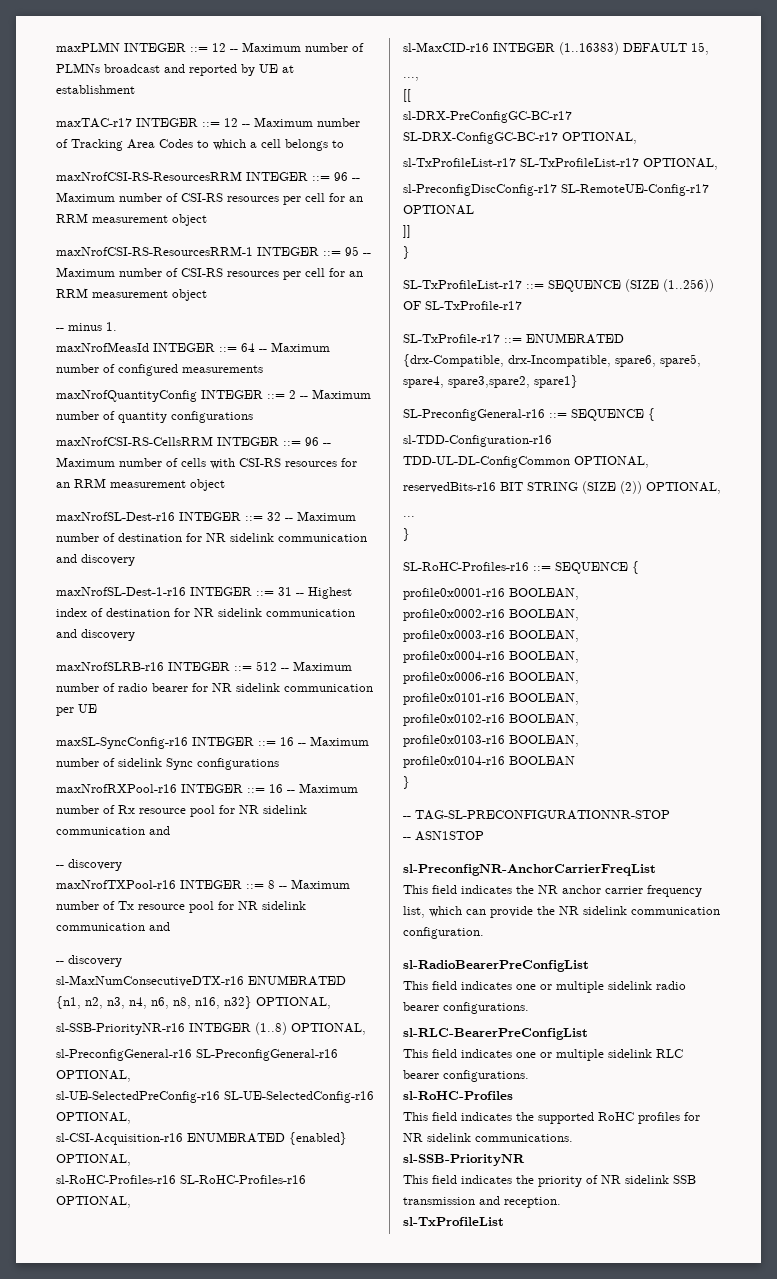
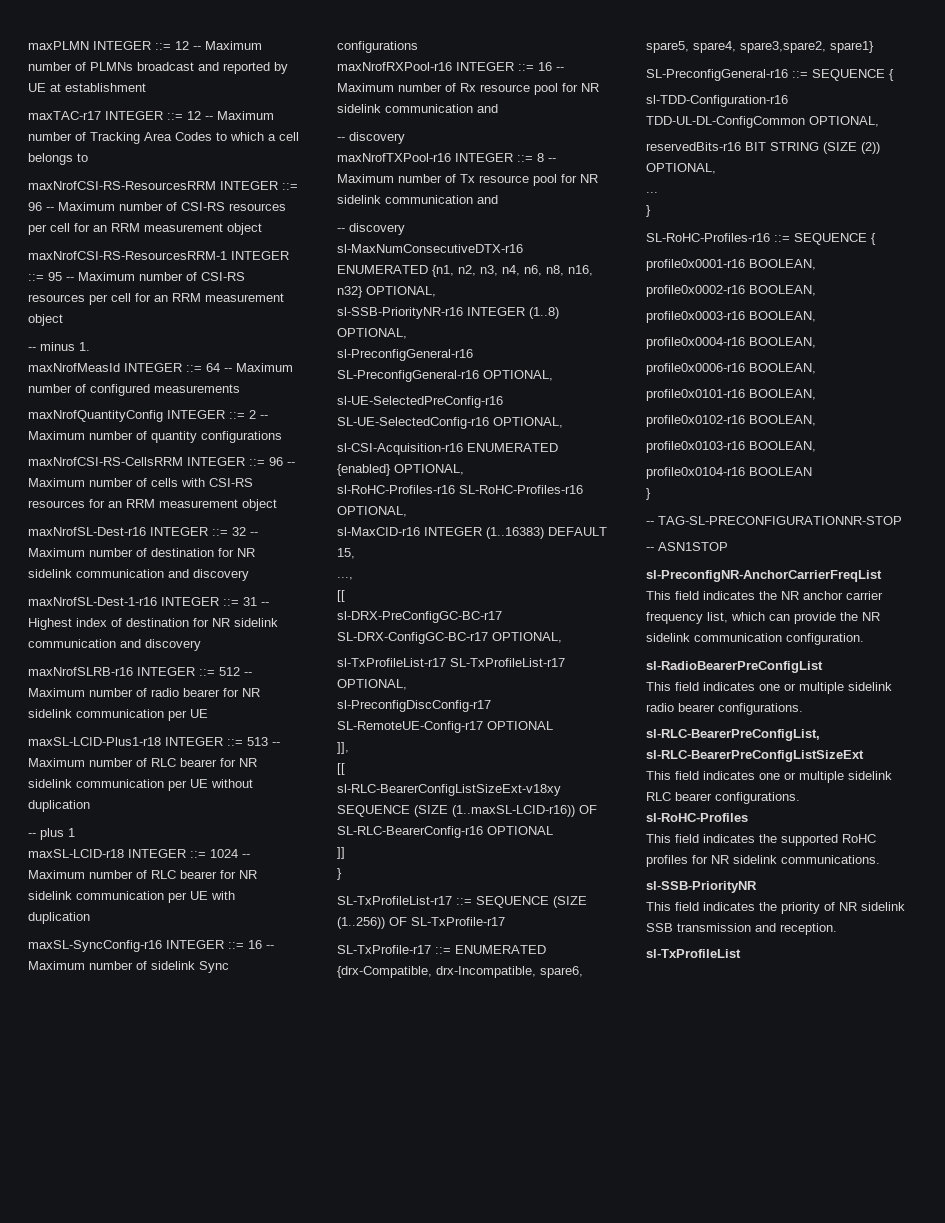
(97, 708) none -> [28,737,280,746] [28,758,257,767] [28,779,253,791] [28,800,90,812] [28,828,75,840] [28,849,250,858] [28,870,257,879] [28,891,235,903] [28,912,90,924] // maxSL-LCID-Plus1-r18 INTEGER ::= 513 -- Maximum number of RLC bearer for NR sidelink communication per UE without duplication // -- plus 1 // maxSL-LCID-r18 INTEGER ::= 1024 -- Maximum number of RLC bearer for NR sidelink communication per UE with duplication
(474, 210) none -> [337,742,349,754] [337,763,345,775] [337,784,561,796] [337,805,597,817] [337,826,553,838] // ]], // [[ // sl-RLC-BearerConfigListSizeExt-v18xy SEQUENCE (SIZE (1..maxSL-LCID-r16)) OF SL-RLC-BearerConfig-r16 OPTIONAL
[403,1028,588,1040] sl-RLC-BearerPreConfigList -> [646,729,820,741] [646,750,864,762] sl-RLC-BearerPreConfigList, sl-RLC-BearerPreConfigListSizeExt

